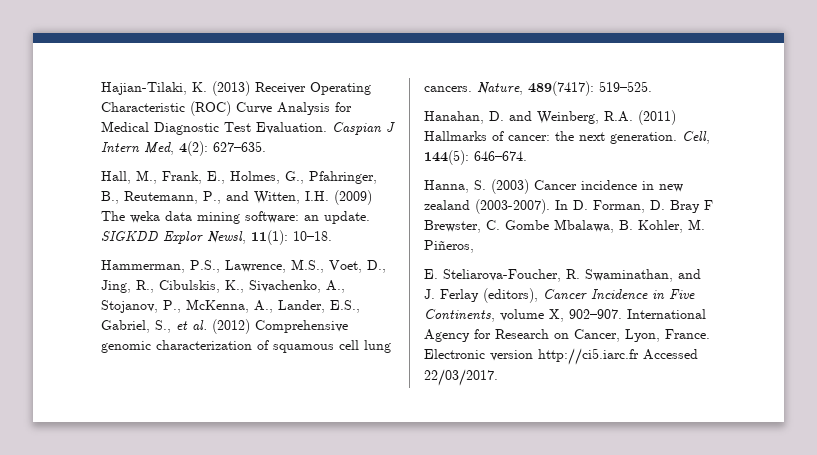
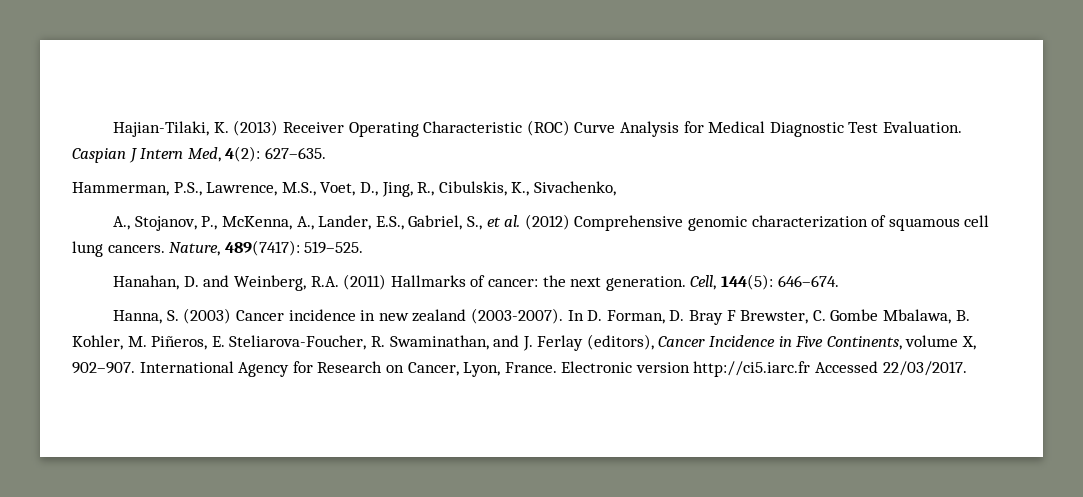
[101,170,377,184] [101,190,372,205] [101,211,370,224] [101,230,332,245] // Hall, M., Frank, E., Holmes, G., Pfahringer, B., Reutemann, P., and Witten, I.H. (2009) The weka data mining software: an update. SIGKDD Explor Newsl, 11(1): 10–18. -> (326, 153) none
(321, 286) none -> (616, 188) //
(474, 246) // -> (208, 343) none

